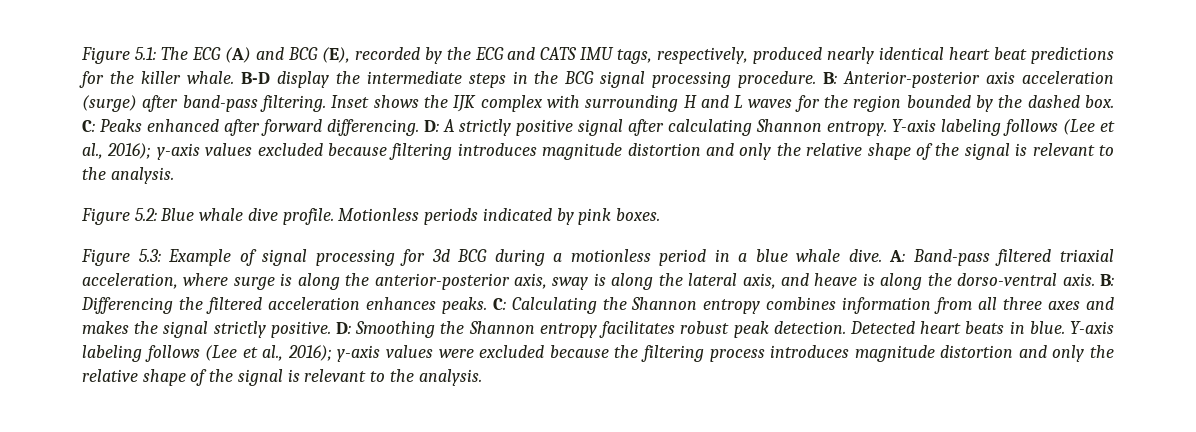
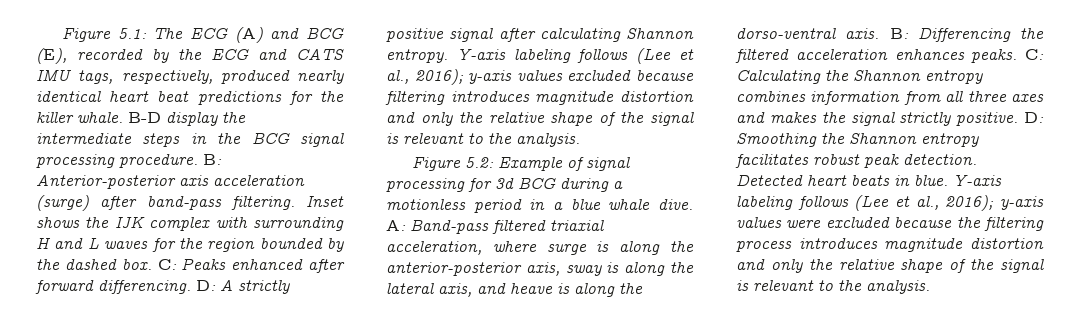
[160,208,660,225] [81,249,161,266] Blue whale dive profile. Motionless periods indicated by pink boxes. // Figure 5.3: -> (495, 162) none

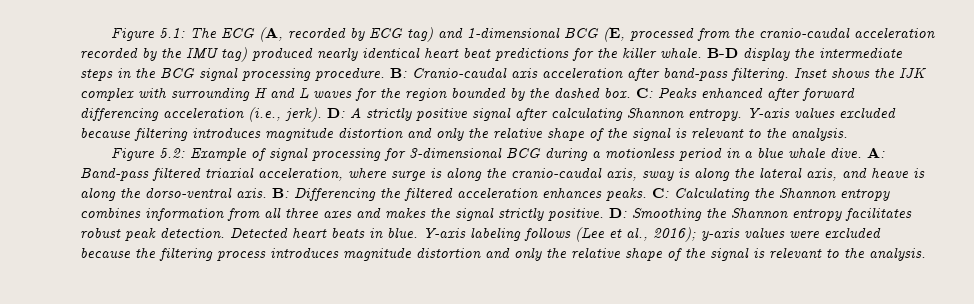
[234,27,344,43] [36,48,344,64] [36,69,213,84] (A) and BCG (E), recorded by the ECG and CATS IMU tags, respectively, -> [258,27,935,42] [80,47,247,62] (A, recorded by ECG tag) and 1-dimensional BCG (E, processed from the cranio-caudal acceleration recorded by the IMU tag)
[36,175,176,189] Anterior-posterior -> [412,67,507,79] Cranio-caudal
[36,195,89,211] (surge) -> (623, 73) none
[98,280,191,294] differencing. -> [80,107,322,122] differencing acceleration (i.e., jerk).
[513,48,694,64] [386,69,513,85] labeling follows (Lee et al., 2016); y-axis -> (790, 113) none
[495,178,514,189] 3d -> [408,147,502,159] 3-dimensional
[386,262,522,276] anterior-posterior -> [511,167,602,179] cranio-caudal

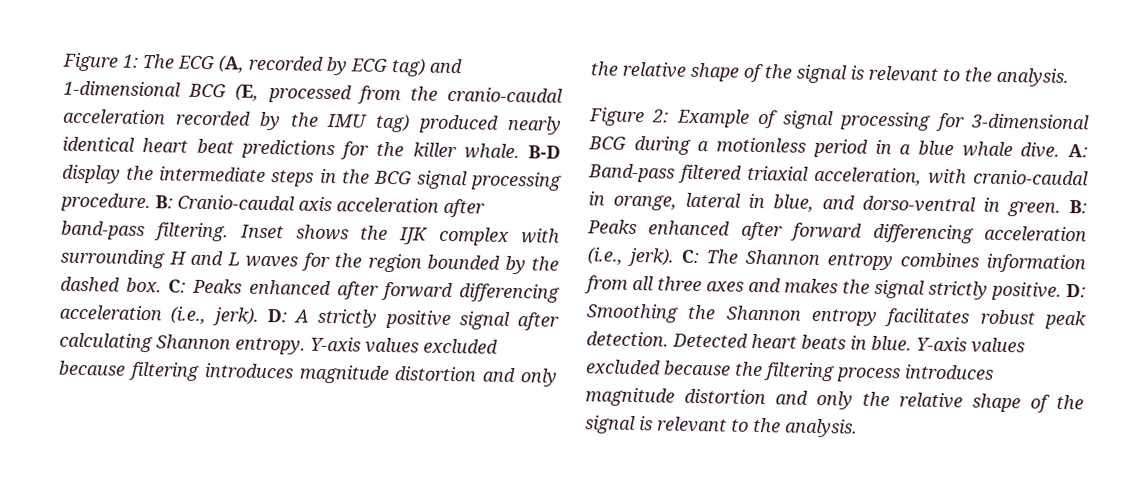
[110,27,185,41] Figure 5.1: -> [62,52,139,72] Figure 1:
[158,148,185,158] 5.2: -> [652,109,670,123] 2:
[348,167,925,181] [80,187,775,201] where surge is along the cranio-caudal axis, sway is along the lateral axis, and heave is along the dorso-ventral axis. B: Differencing the filtered acceleration enhances peaks. C: Calculating the -> [928,168,1089,186] [588,191,1087,217] [587,219,1087,244] [587,247,738,267] with cranio-caudal in orange, lateral in blue, and dorso-ventral in green. B: Peaks enhanced after forward differencing acceleration (i.e., jerk). C: The
[470,227,820,242] labeling follows (Lee et al., 2016); y-axis values were -> [971,337,1025,354] values

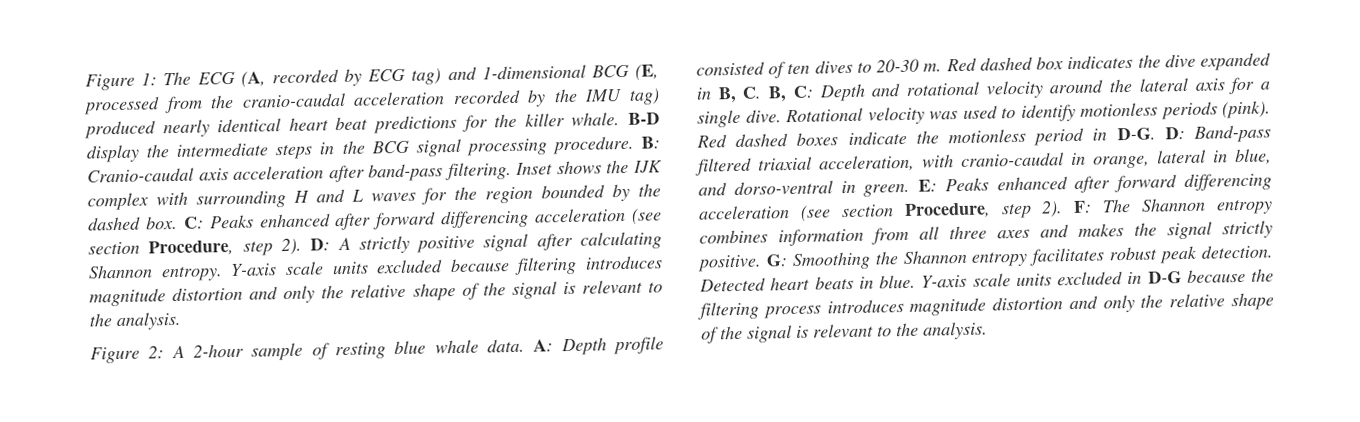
[170,306,259,326] (i.e., jerk). -> [631,208,663,225] [88,237,302,257] (see section Procedure, step 2).
[365,337,419,354] values -> [284,261,369,276] scale units
[675,108,1090,132] [588,135,1088,158] Example of signal processing for 3-dimensional BCG during a motionless period in a blue whale dive. A: -> [171,336,664,361] [696,52,1271,79] [696,76,1270,104] [697,100,1271,128] [696,127,1185,148] A 2-hour sample of resting blue whale data. A: Depth profile consisted of ten dives to 20-30 m. Red dashed box indicates the dive expanded in B, C. B, C: Depth and rotational velocity around the lateral axis for a single dive. Rotational velocity was used to identify motionless periods (pink). Red dashed boxes indicate the motionless period in D-G. D:
[1069,200,1087,214] [587,219,1087,244] [587,247,699,267] B: Peaks enhanced after forward differencing acceleration (i.e., jerk). C: -> [918,172,1272,193] [698,200,1093,222] E: Peaks enhanced after forward differencing acceleration (see section Procedure, step 2). F:
[1066,284,1086,298] D: -> [765,254,787,267] G:
[971,337,1025,354] [585,359,661,375] values excluded -> [972,271,1182,287] scale units excluded in D-G

